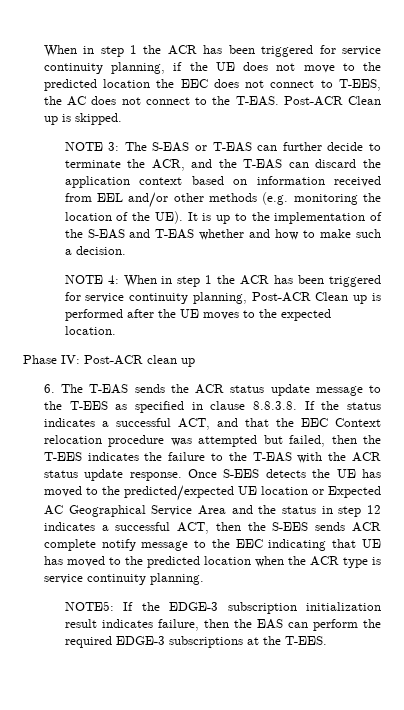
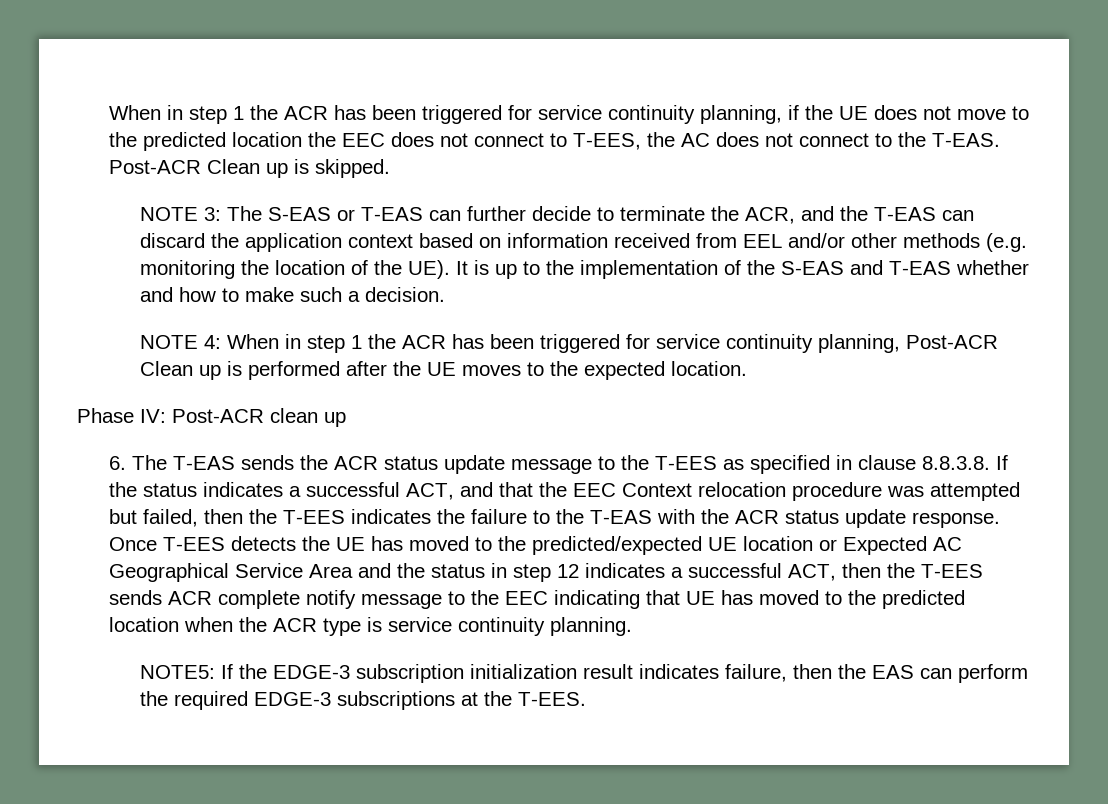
[223,469,260,478] S-EES -> [162,537,225,551] T-EES
[272,522,309,531] S-EES -> [920,564,983,578] T-EES

